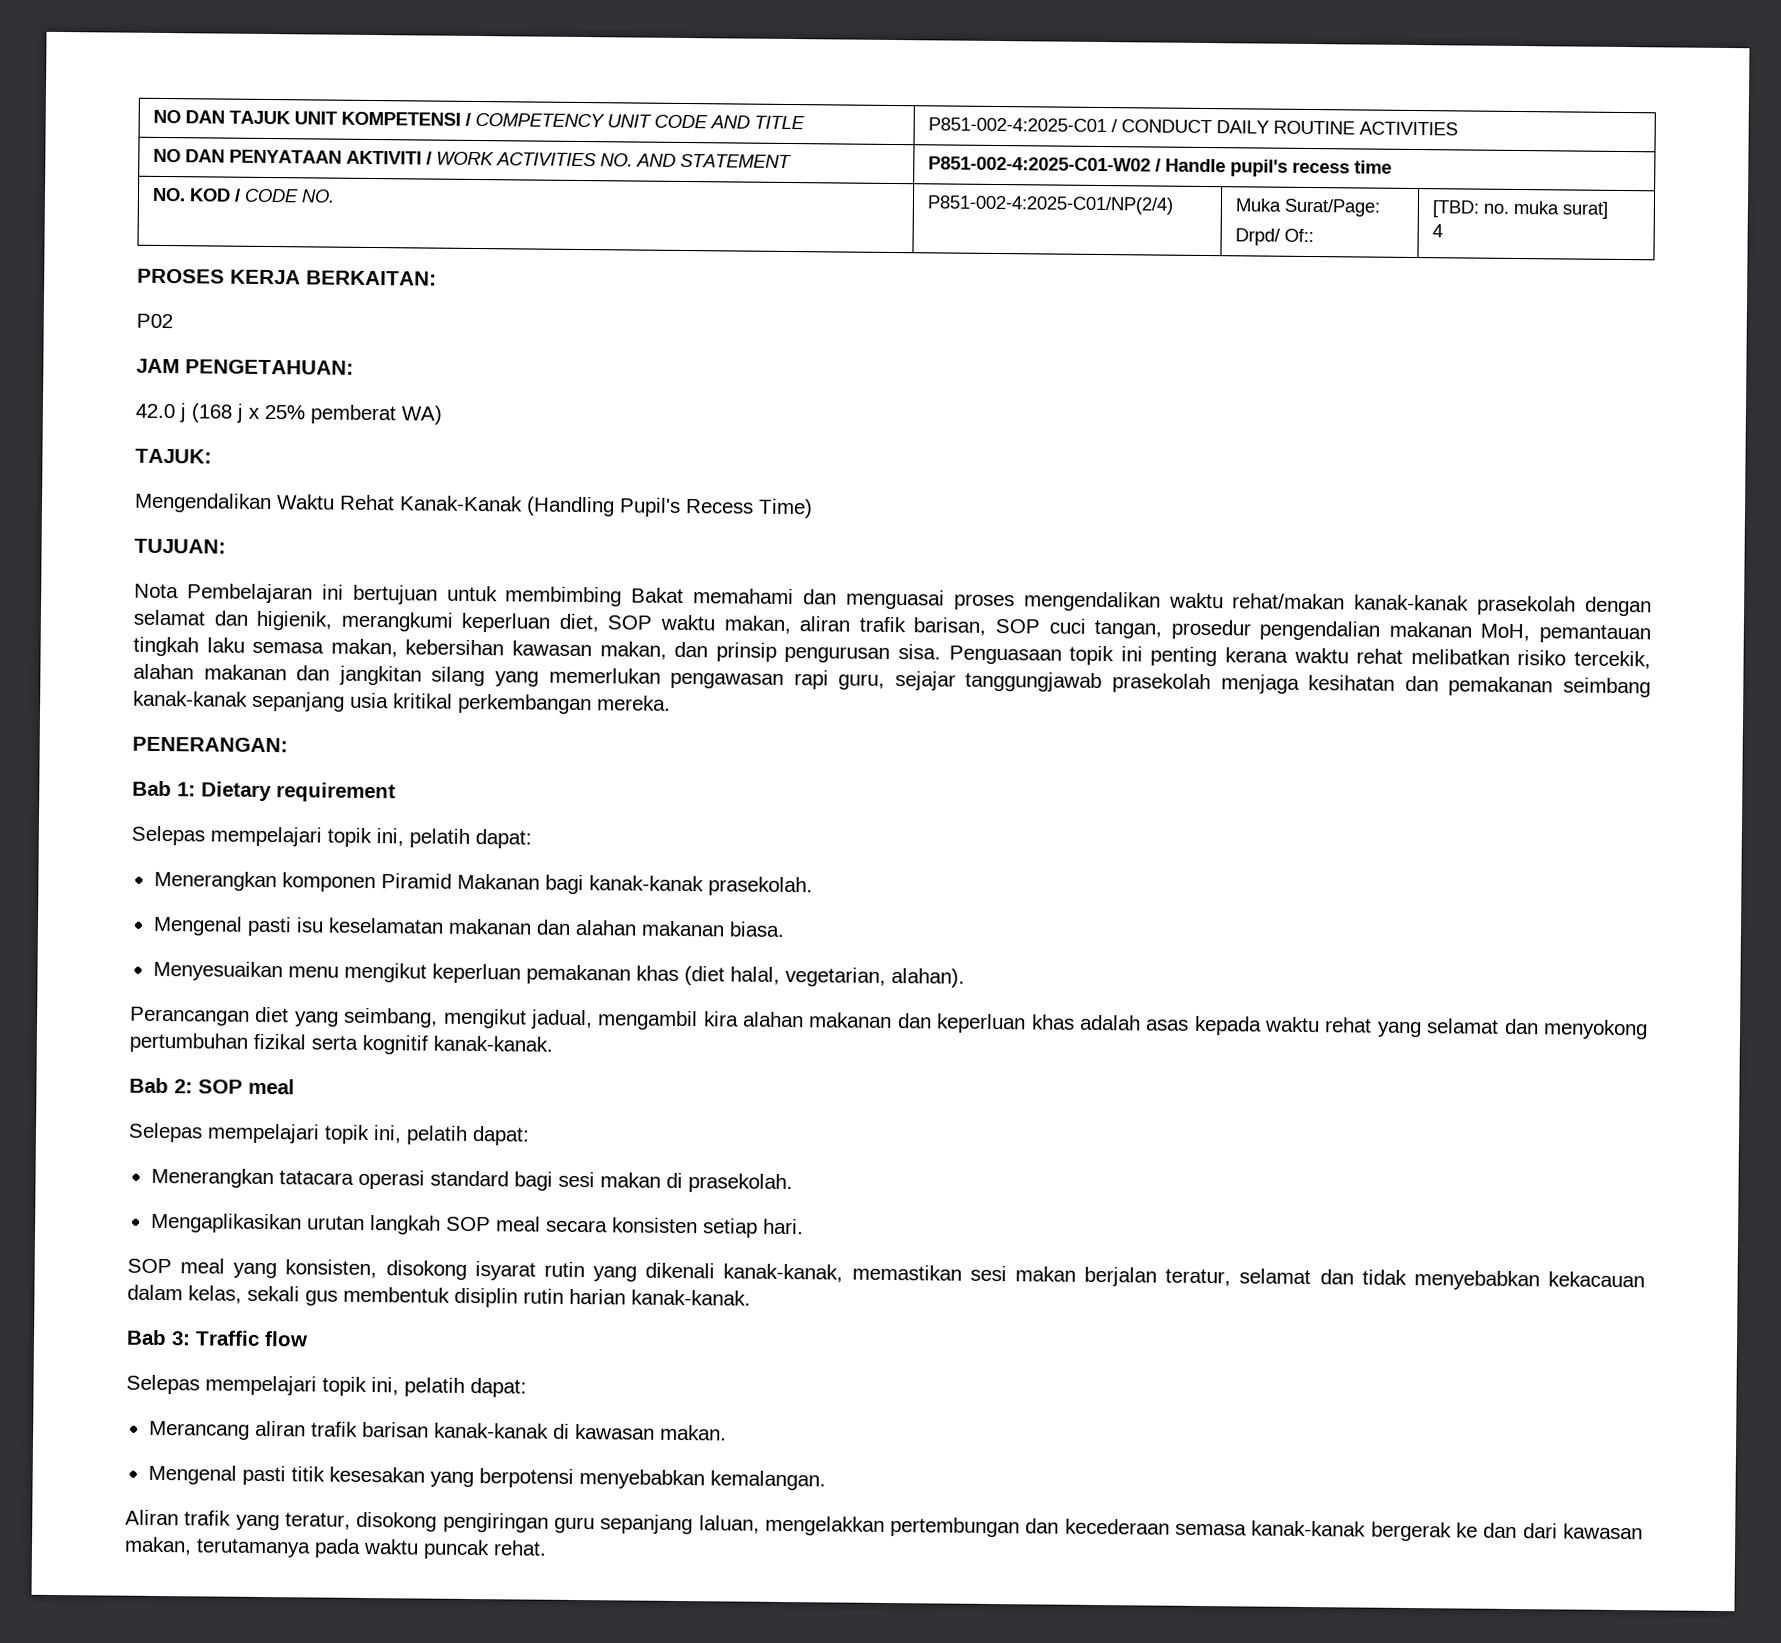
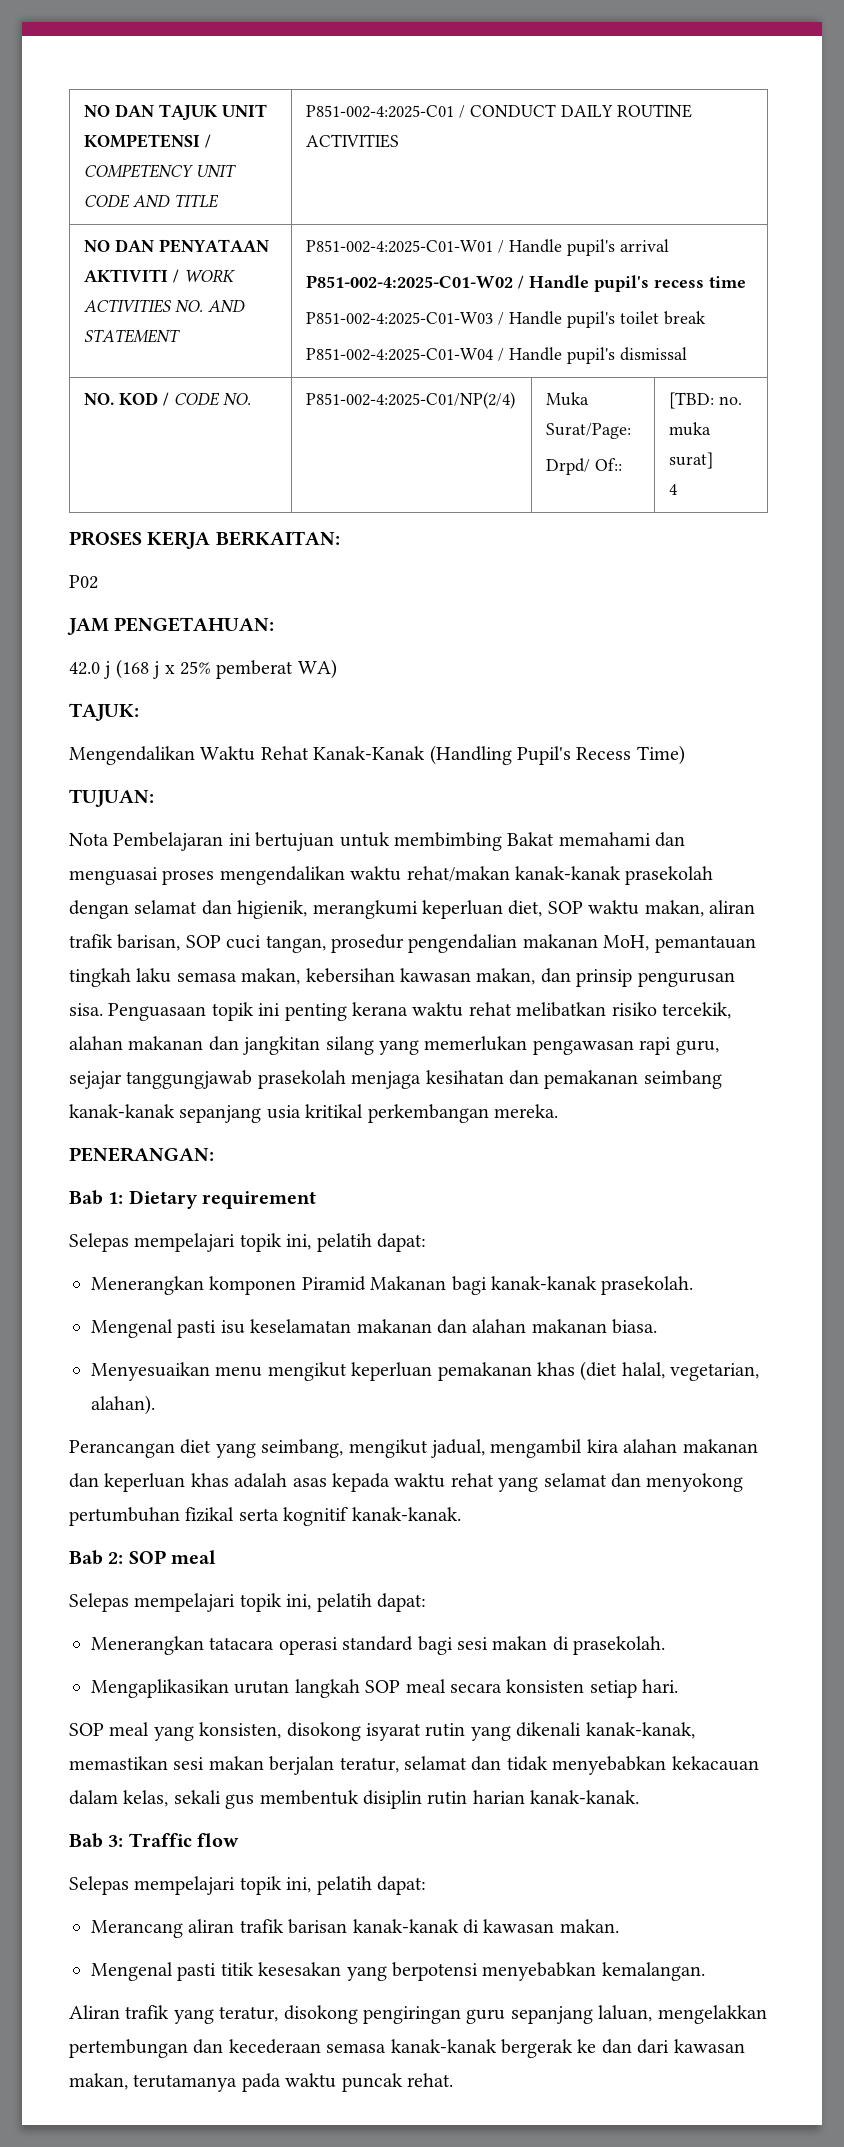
(793, 161) none -> [306,239,670,256] P851-002-4:2025-C01-W01 / Handle pupil's arrival //
(1393, 167) none -> [306,311,707,328] [306,347,688,364] // P851-002-4:2025-C01-W03 / Handle pupil's toilet break // P851-002-4:2025-C01-W04 / Handle pupil's dismissal

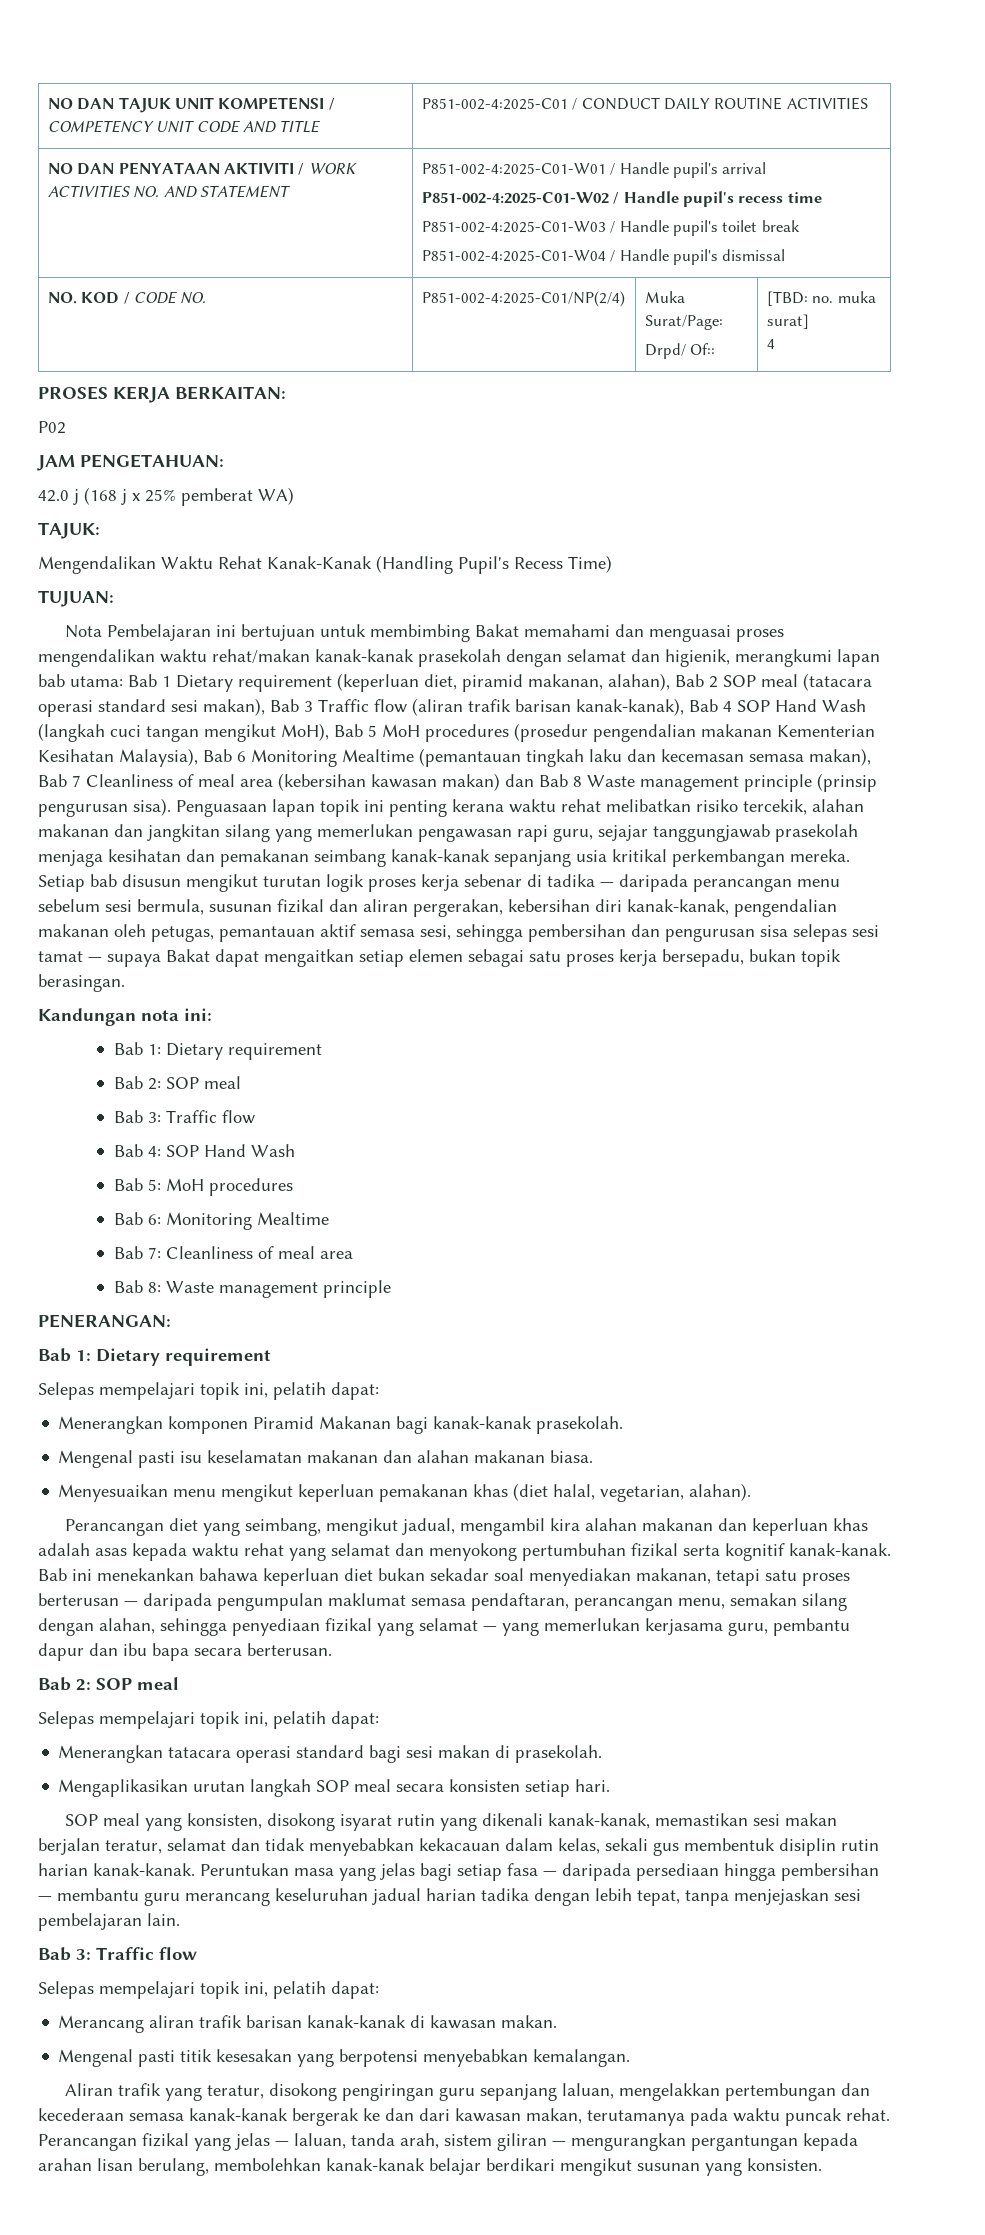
[422,900,755,919] [69,934,756,953] [69,968,735,987] [69,1003,207,1021] keperluan diet, SOP waktu makan, aliran trafik barisan, SOP cuci tangan, prosedur pengendalian makanan MoH, pemantauan tingkah laku semasa makan, kebersihan kawasan makan, dan prinsip pengurusan sisa. Penguasaan -> [837,649,880,667] [38,673,872,692] [38,698,866,717] [38,723,875,742] [38,748,871,767] [38,773,877,792] [38,798,315,817] lapan bab utama: Bab 1 Dietary requirement (keperluan diet, piramid makanan, alahan), Bab 2 SOP meal (tatacara operasi standard sesi makan), Bab 3 Traffic flow (aliran trafik barisan kanak-kanak), Bab 4 SOP Hand Wash (langkah cuci tangan mengikut MoH), Bab 5 MoH procedures (prosedur pengendalian makanan Kementerian Kesihatan Malaysia), Bab 6 Monitoring Mealtime (pemantauan tingkah laku dan kecemasan semasa makan), Bab 7 Cleanliness of meal area (kebersihan kawasan makan) dan Bab 8 Waste management principle (prinsip pengurusan sisa). Penguasaan lapan
(558, 1111) none -> [38,874,840,892] [38,899,837,917] [38,924,879,942] [38,949,841,967] [38,974,125,992] [38,1008,212,1026] [114,1042,323,1060] [114,1076,242,1090] [114,1110,256,1124] [114,1144,296,1157] [114,1178,294,1196] [114,1212,330,1230] [114,1246,354,1259] [114,1280,392,1298] Setiap bab disusun mengikut turutan logik proses kerja sebenar di tadika — daripada perancangan menu sebelum sesi bermula, susunan fizikal dan aliran pergerakan, kebersihan diri kanak-kanak, pengendalian makanan oleh petugas, pemantauan aktif semasa sesi, sehingga pembersihan dan pengurusan sisa selepas sesi tamat — supaya Bakat dapat mengaitkan setiap elemen sebagai satu proses kerja bersepadu, bukan topik berasingan. // Kandungan nota ini: // Bab 1: Dietary requirement // Bab 2: SOP meal // Bab 3: Traffic flow // Bab 4: SOP Hand Wash // Bab 5: MoH procedures // Bab 6: Monitoring Mealtime // Bab 7: Cleanliness of meal area // Bab 8: Waste management principle
(461, 1514) none -> [38,1568,850,1586] [38,1593,847,1611] [38,1618,850,1636] [38,1643,332,1661] Bab ini menekankan bahawa keperluan diet bukan sekadar soal menyediakan makanan, tetapi satu proses berterusan — daripada pengumpulan maklumat semasa pendaftaran, perancangan menu, semakan silang dengan alahan, sehingga penyediaan fizikal yang selamat — yang memerlukan kerjasama guru, pembantu dapur dan ibu bapa secara berterusan.
(640, 1797) none -> [200,1863,879,1881] [38,1888,861,1906] [38,1913,180,1931] Peruntukan masa yang jelas bagi setiap fasa — daripada persediaan hingga pembersihan — membantu guru merancang keseluruhan jadual harian tadika dengan lebih tepat, tanpa menjejaskan sesi pembelajaran lain.
(453, 2080) none -> [38,2133,858,2151] [38,2158,822,2176] Perancangan fizikal yang jelas — laluan, tanda arah, sistem giliran — mengurangkan pergantungan kepada arahan lisan berulang, membolehkan kanak-kanak belajar berdikari mengikut susunan yang konsisten.

